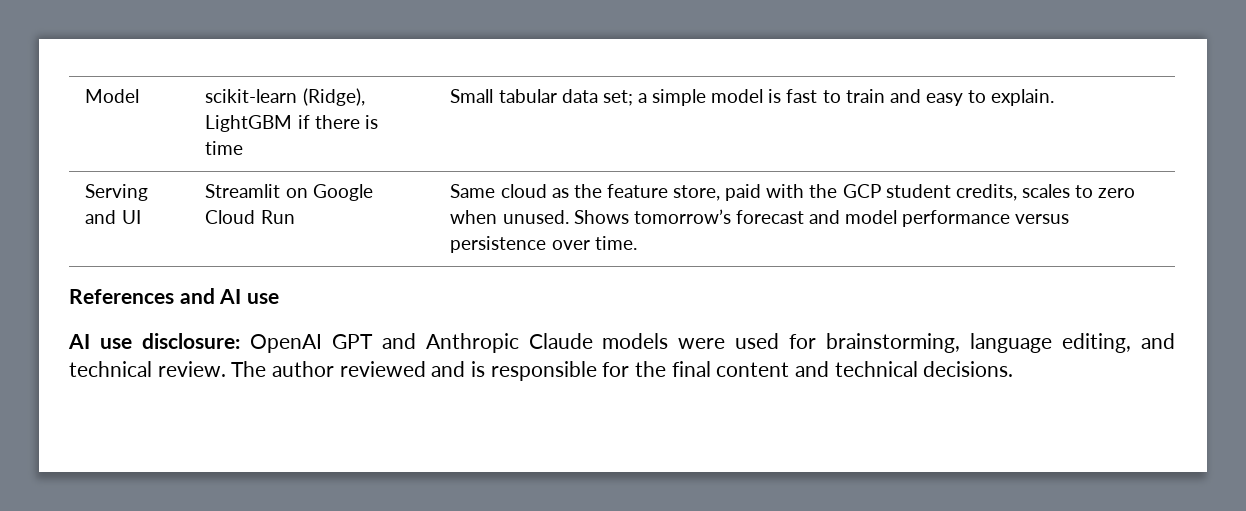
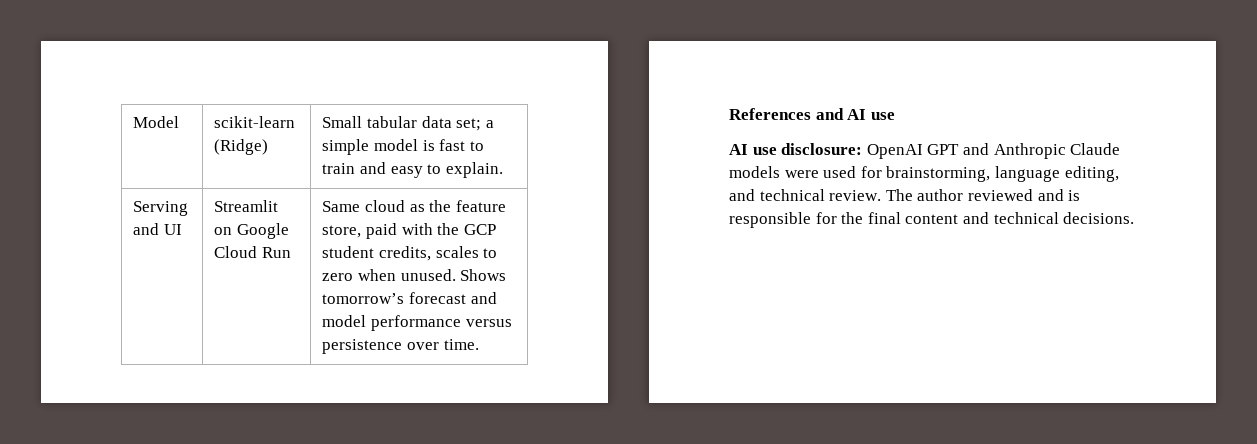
[302,88,365,106] [205,115,378,132] [205,141,244,155] (Ridge), LightGBM if there is time -> [214,139,269,155] (Ridge)

